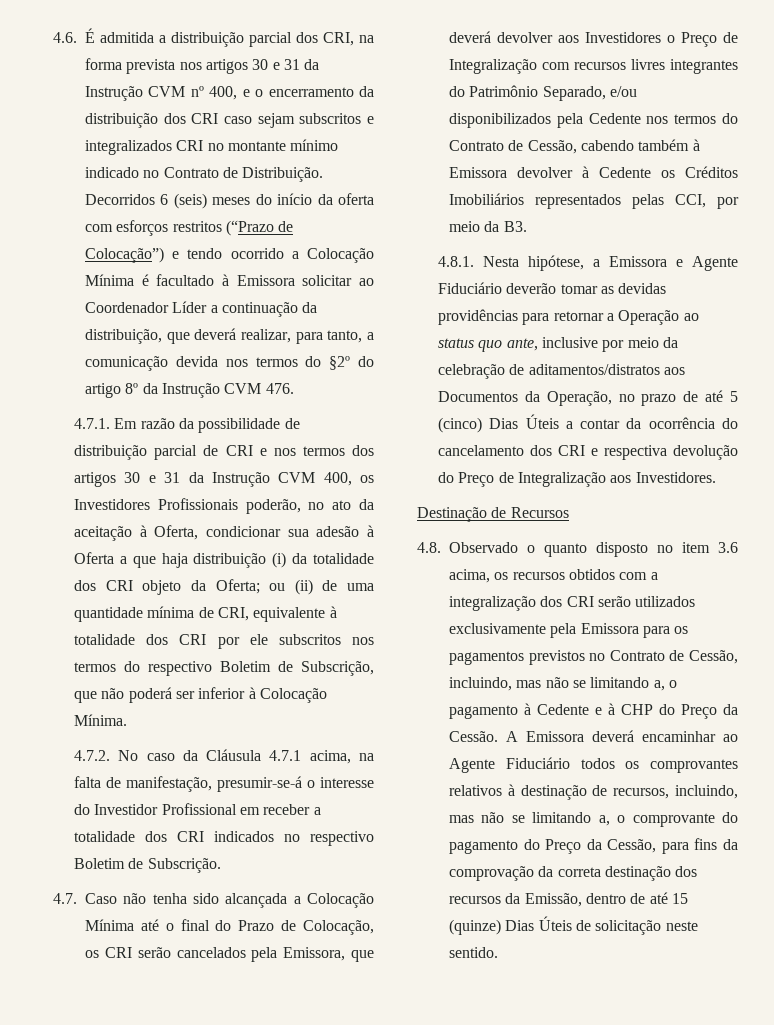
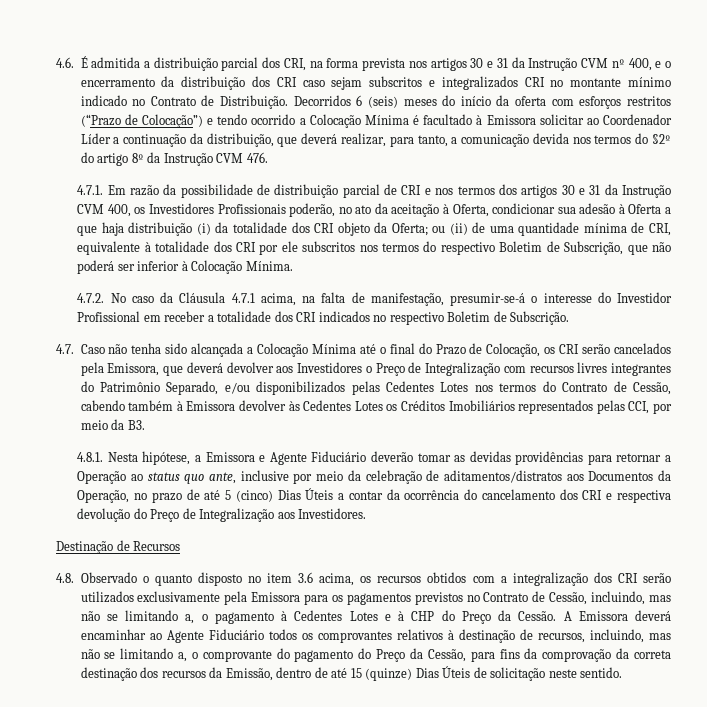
[556,113,641,128] pela Cedente -> [351,381,469,395] pelas Cedentes Lotes
[582,166,651,178] à Cedente -> [288,400,383,411] às Cedentes Lotes
[537,704,589,715] Cedente -> [294,610,378,621] Cedentes Lotes

